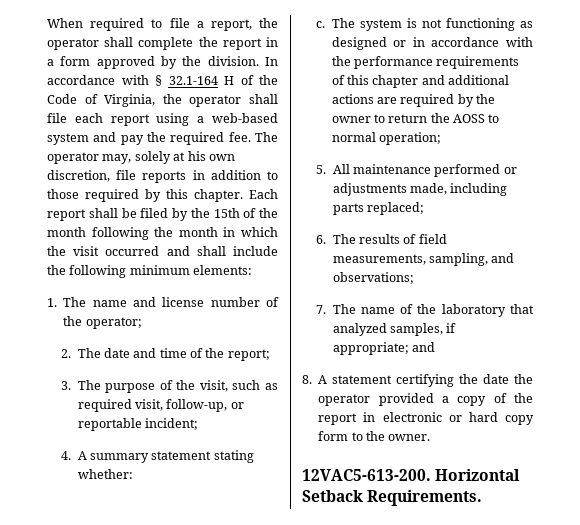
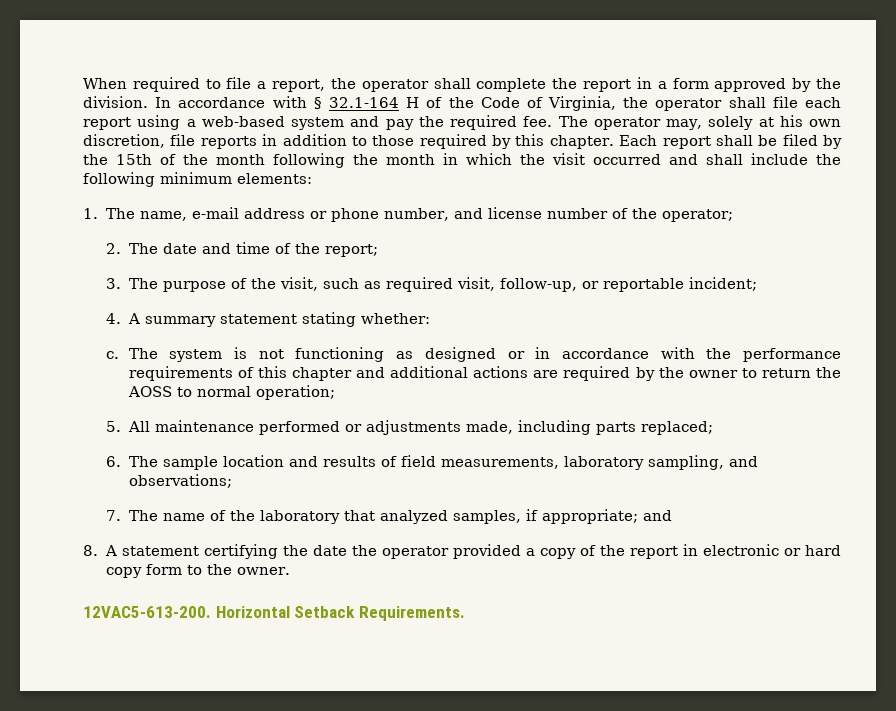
[92,300,127,307] name -> [139,207,449,222] name, e-mail address or phone number,
(356, 239) none -> [162,455,318,470] sample location and
(426, 259) none -> [563,456,644,470] laboratory

